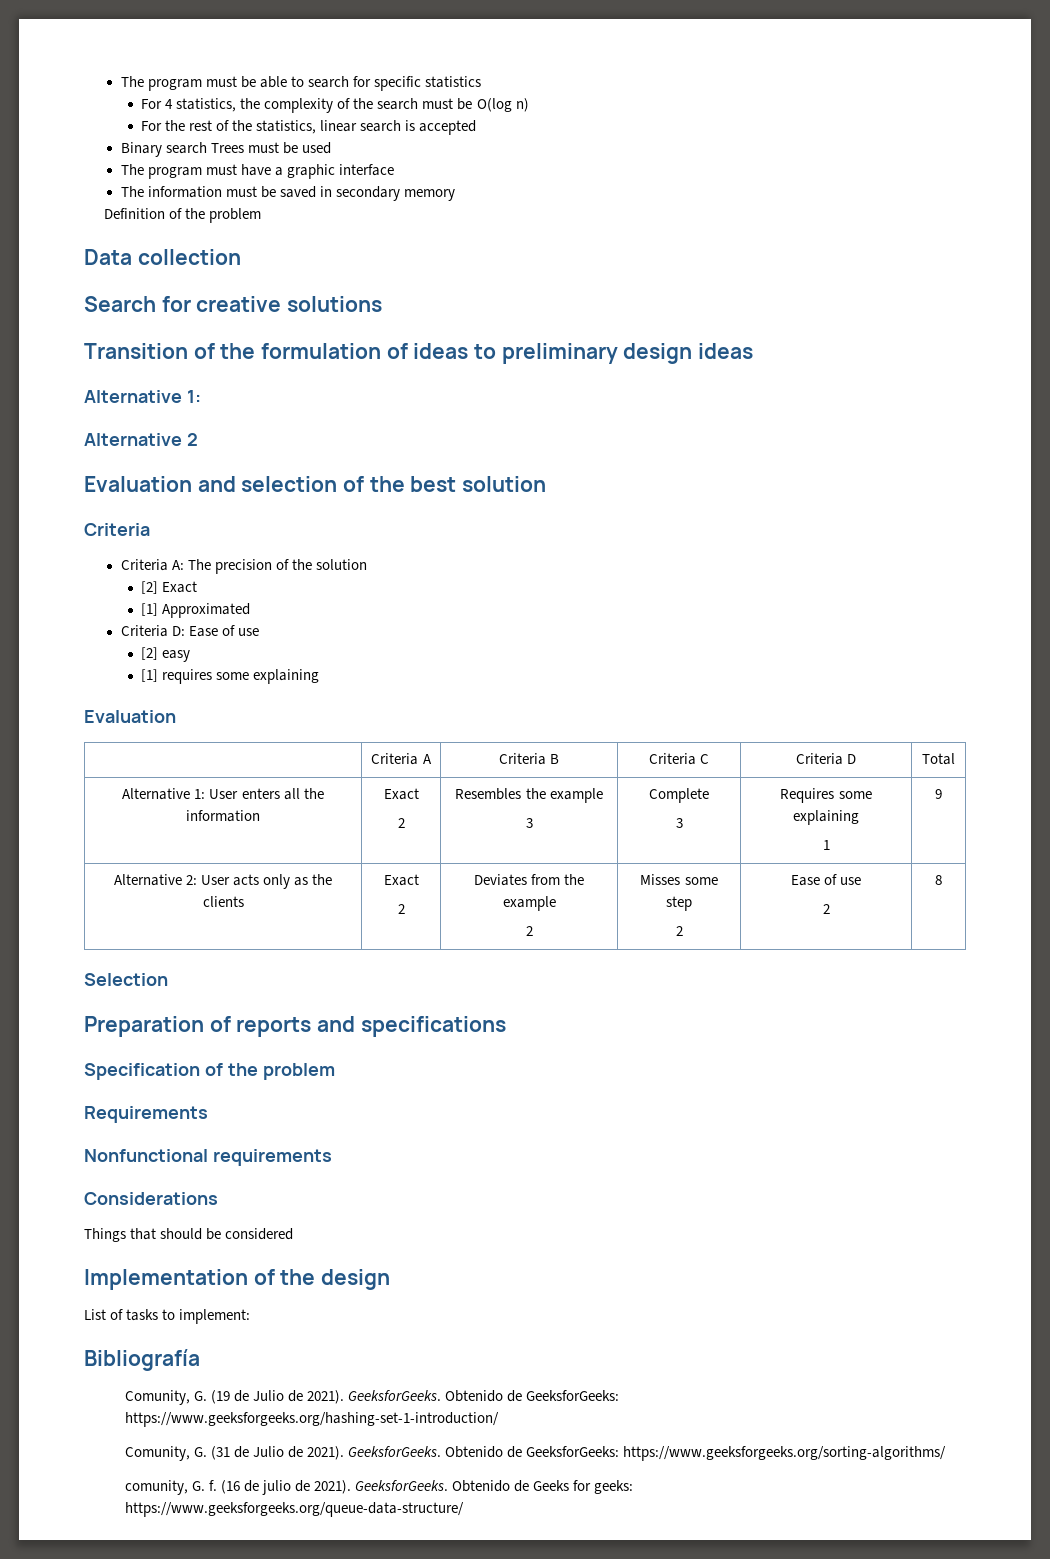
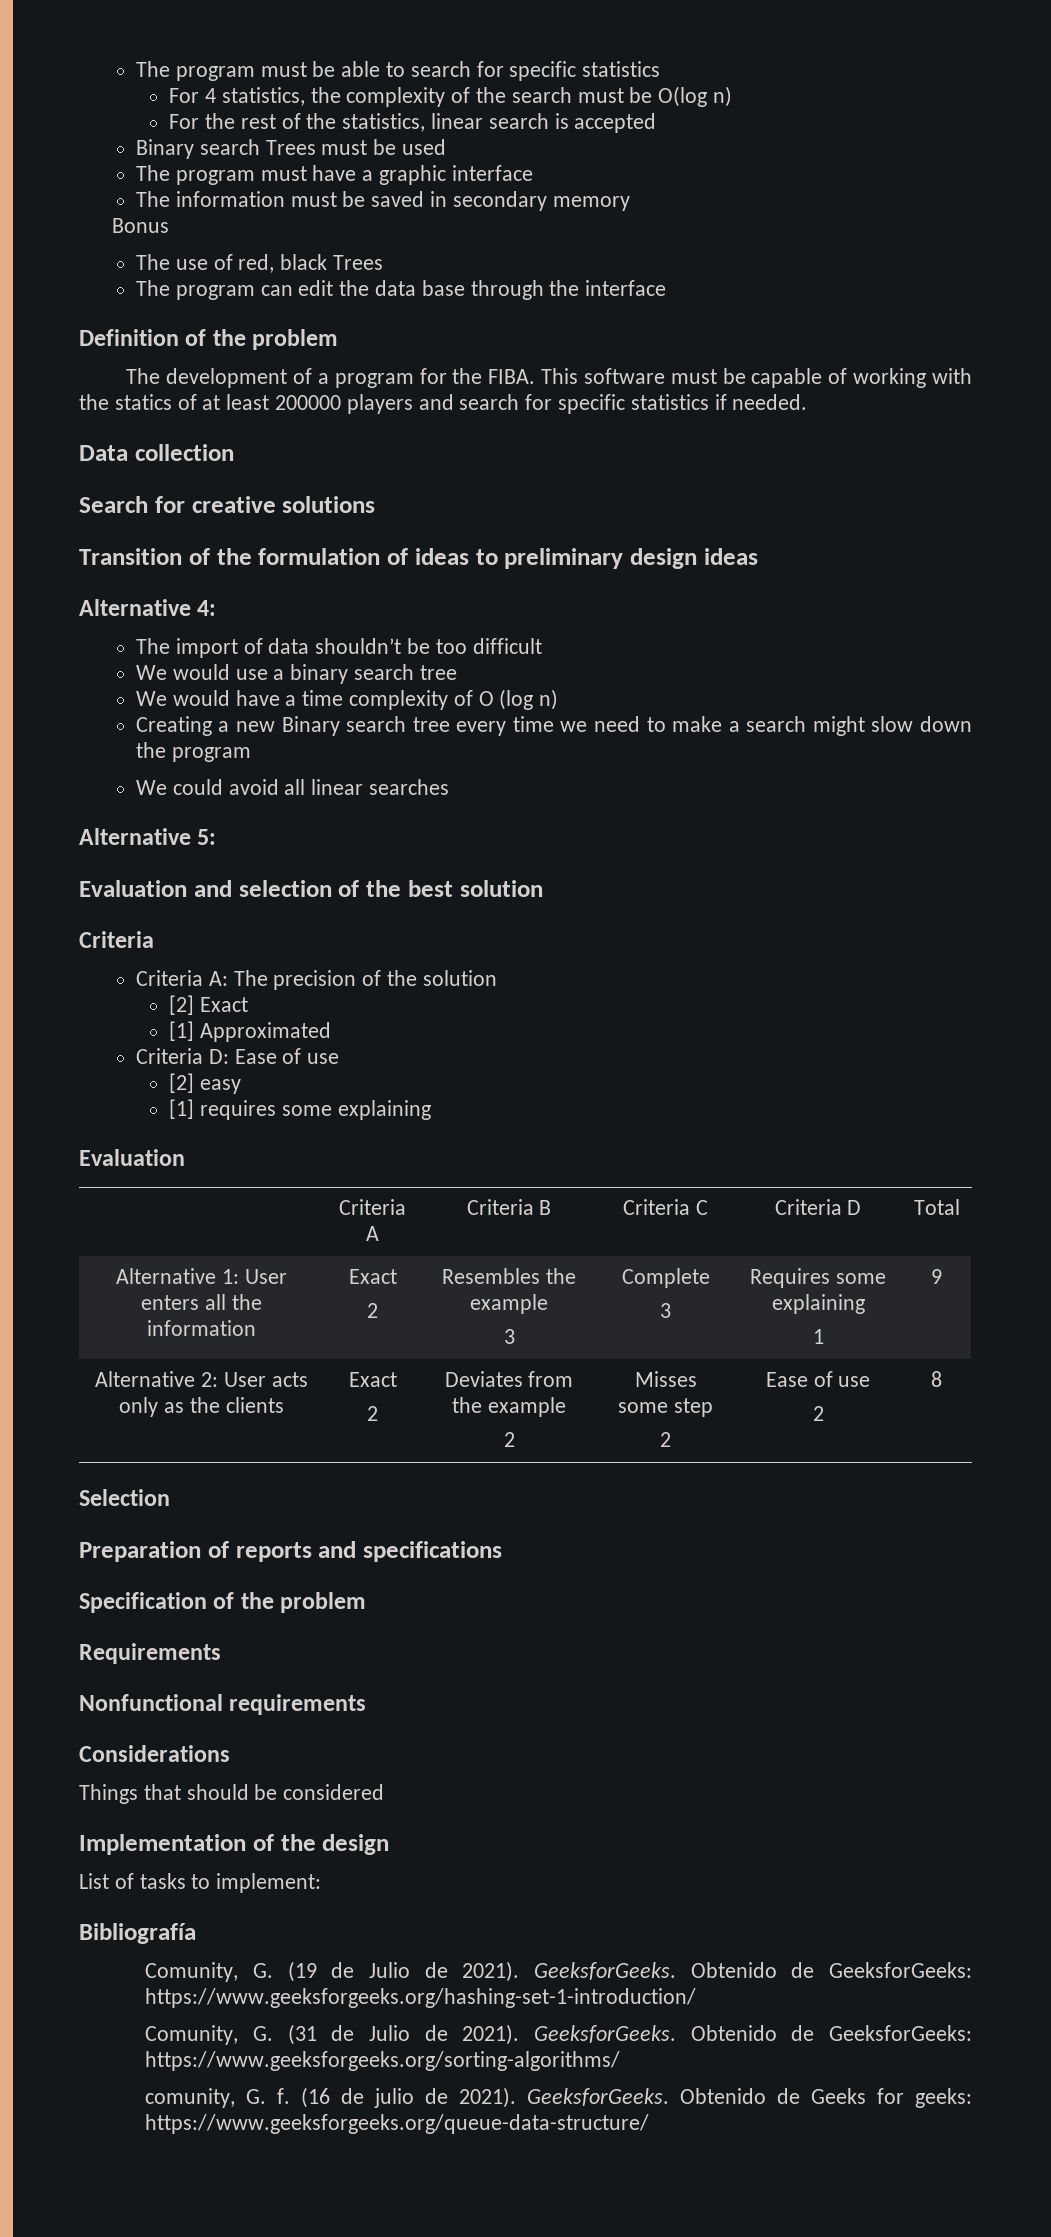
[104,208,262,223] Definition of the problem -> [112,218,170,233] [135,254,383,273] [135,280,667,300] [79,329,339,350] [126,368,972,388] [79,394,808,414] Bonus // The use of red, black Trees // The program can edit the data base through the interface // Definition of the problem // The development of a program for the FIBA. This software must be capable of working with the statics of at least 200000 players and search for specific statistics if needed.
[186,390,201,403] [84,433,198,446] 1: // Alternative 2 -> [197,600,217,616] [135,638,542,658] [135,664,457,684] [135,689,559,710] [135,716,972,736] [135,742,251,762] [135,779,449,795] [79,828,217,845] 4: // The import of data shouldn’t be too difficult // We would use a binary search tree // We would have a time complexity of O (log n) // Creating a new Binary search tree every time we need to make a search might slow down the program // We could avoid all linear searches // Alternative 5:

